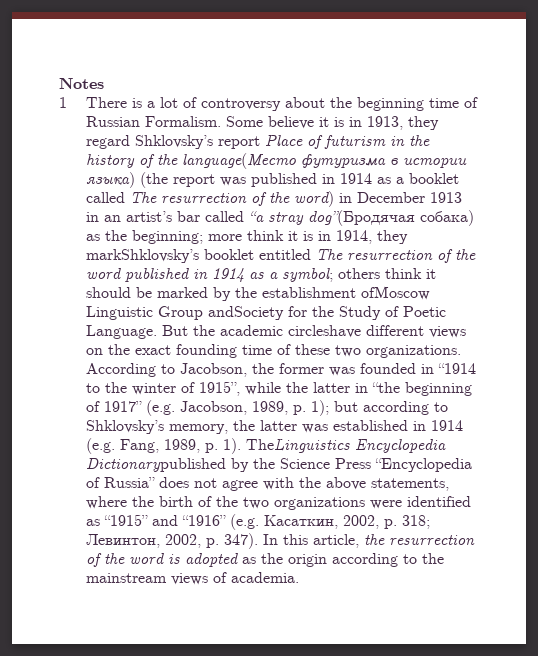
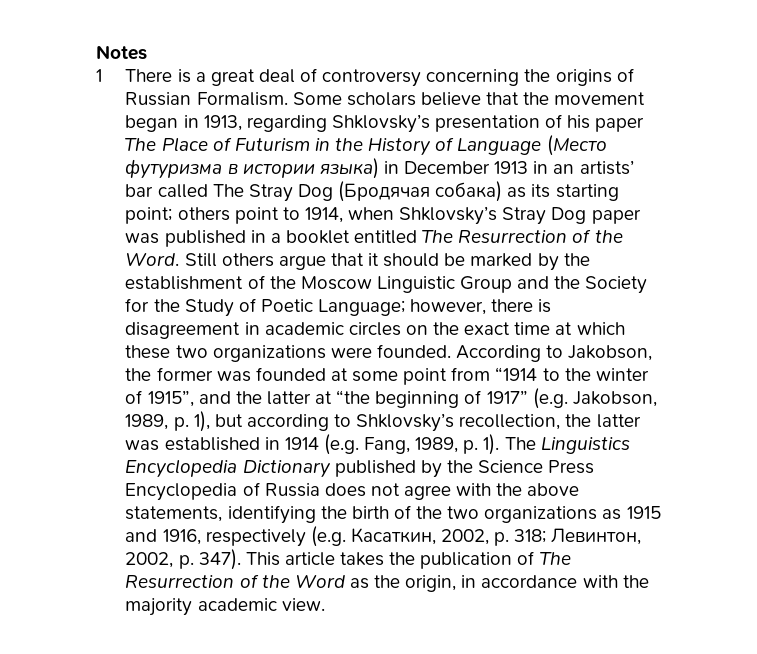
[160,97,479,111] [86,116,440,130] [86,135,261,149] lot of controversy about the beginning time of Russian Formalism. Some believe it is in 1913, they regard Shklovsky’s report -> [210,68,634,87] [125,92,646,106] [125,114,645,133] [125,138,157,151] great deal of controversy concerning the origins of Russian Formalism. Some scholars believe that the movement began in 1913, regarding Shklovsky’s presentation of his paper The
[324,135,387,149] futurism -> [234,138,310,151] Futurism
[86,153,468,169] [86,172,460,188] [86,191,335,207] history of the language(Место футуризма в истории языка) (the report was published in 1914 as a booklet called The resurrection of the word) -> [368,135,607,156] [125,158,379,179] History of Language (Место футуризма в истории языка)
[126,211,173,222] artist’s -> [579,160,634,175] artists’
[249,210,475,226] [86,230,409,244] [86,249,200,263] “a stray dog”(Бродячая собака) as the beginning; more think it is in 1914, they markShklovsky’s -> [212,181,619,202] [125,206,641,225] [125,230,281,247] The Stray Dog (Бродячая собака) as its starting point; others point to 1914, when Shklovsky’s Stray Dog paper was published in a
[347,249,477,263] [86,268,423,282] resurrection of the word published in 1914 as a symbol; others think -> [458,229,623,243] [125,253,364,270] Resurrection of the Word. Still others argue that
[361,286,431,300] [86,306,285,320] ofMoscow Linguistic Group andSociety -> [247,275,648,294] of the Moscow Linguistic Group and the Society
[86,325,467,339] [86,344,462,358] Language. But the academic circleshave different views on the exact founding time of these two organizations. -> [318,299,552,316] [125,322,625,339] [125,344,451,362] Language; however, there is disagreement in academic circles on the exact time at which these two organizations were founded.
[180,363,248,377] Jacobson, -> [568,345,653,361] Jakobson,
[421,364,435,374] in -> [330,367,491,385] at some point from
[245,382,369,395] while the latter in -> [198,391,333,405] and the latter at
[180,400,330,416] Jacobson, 1989, p. 1); -> [572,391,657,407] [125,411,210,432] Jakobson, 1989, p. 1),
[169,424,229,434] memory, -> [459,414,561,430] recollection,
[246,439,447,453] [86,458,227,472] TheLinguistics Encyclopedia Dictionarypublished -> [504,437,630,454] [125,459,416,478] The Linguistics Encyclopedia Dictionary published
[375,458,473,472] [86,477,156,488] “Encyclopedia of Russia” -> [125,482,320,501] Encyclopedia of Russia
[86,496,128,509] where -> [227,505,316,524] identifying
[370,496,472,509] [86,514,227,526] were identified as “1915” and “1916” -> [602,506,661,520] [125,529,306,547] as 1915 and 1916, respectively
[263,534,476,548] [86,553,445,567] [86,572,300,585] In this article, the resurrection of the word is adopted as the origin according to the mainstream views of academia. -> [245,551,571,569] [125,574,649,592] [125,598,325,616] This article takes the publication of The Resurrection of the Word as the origin, in accordance with the majority academic view.

